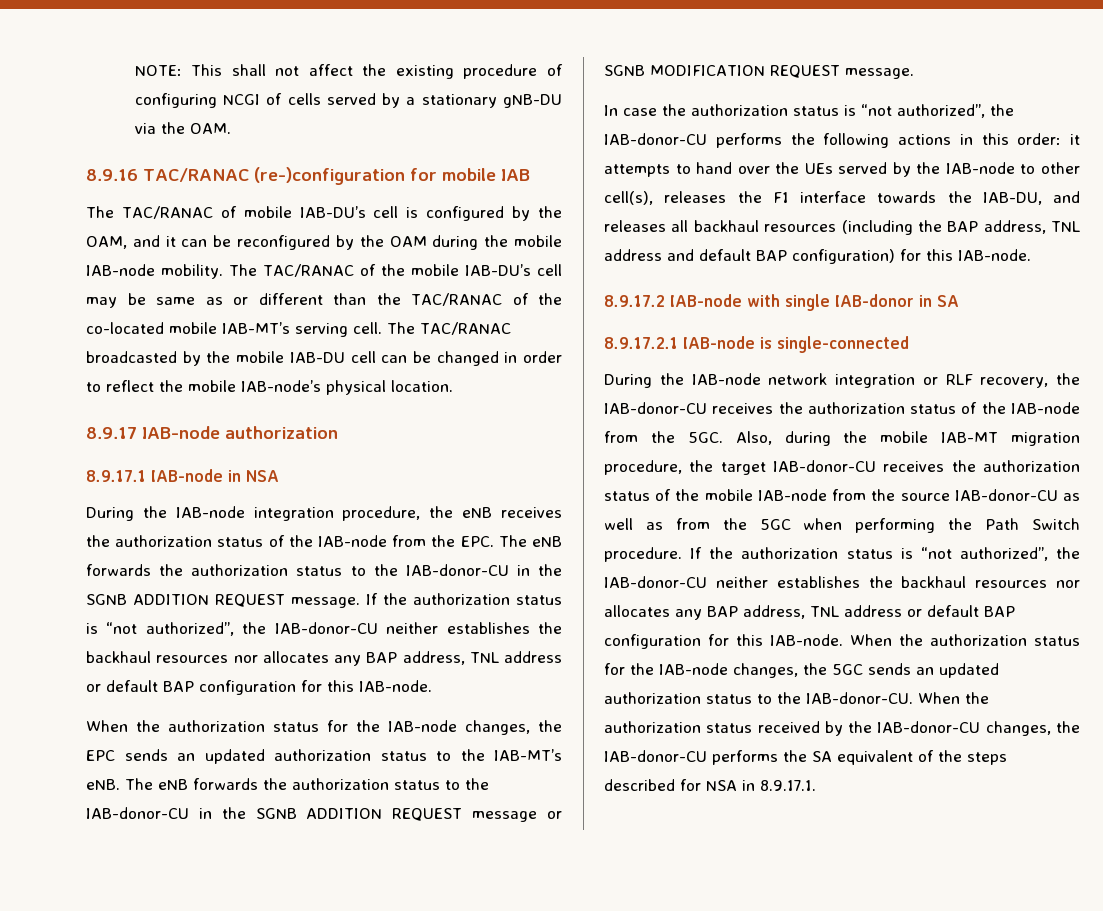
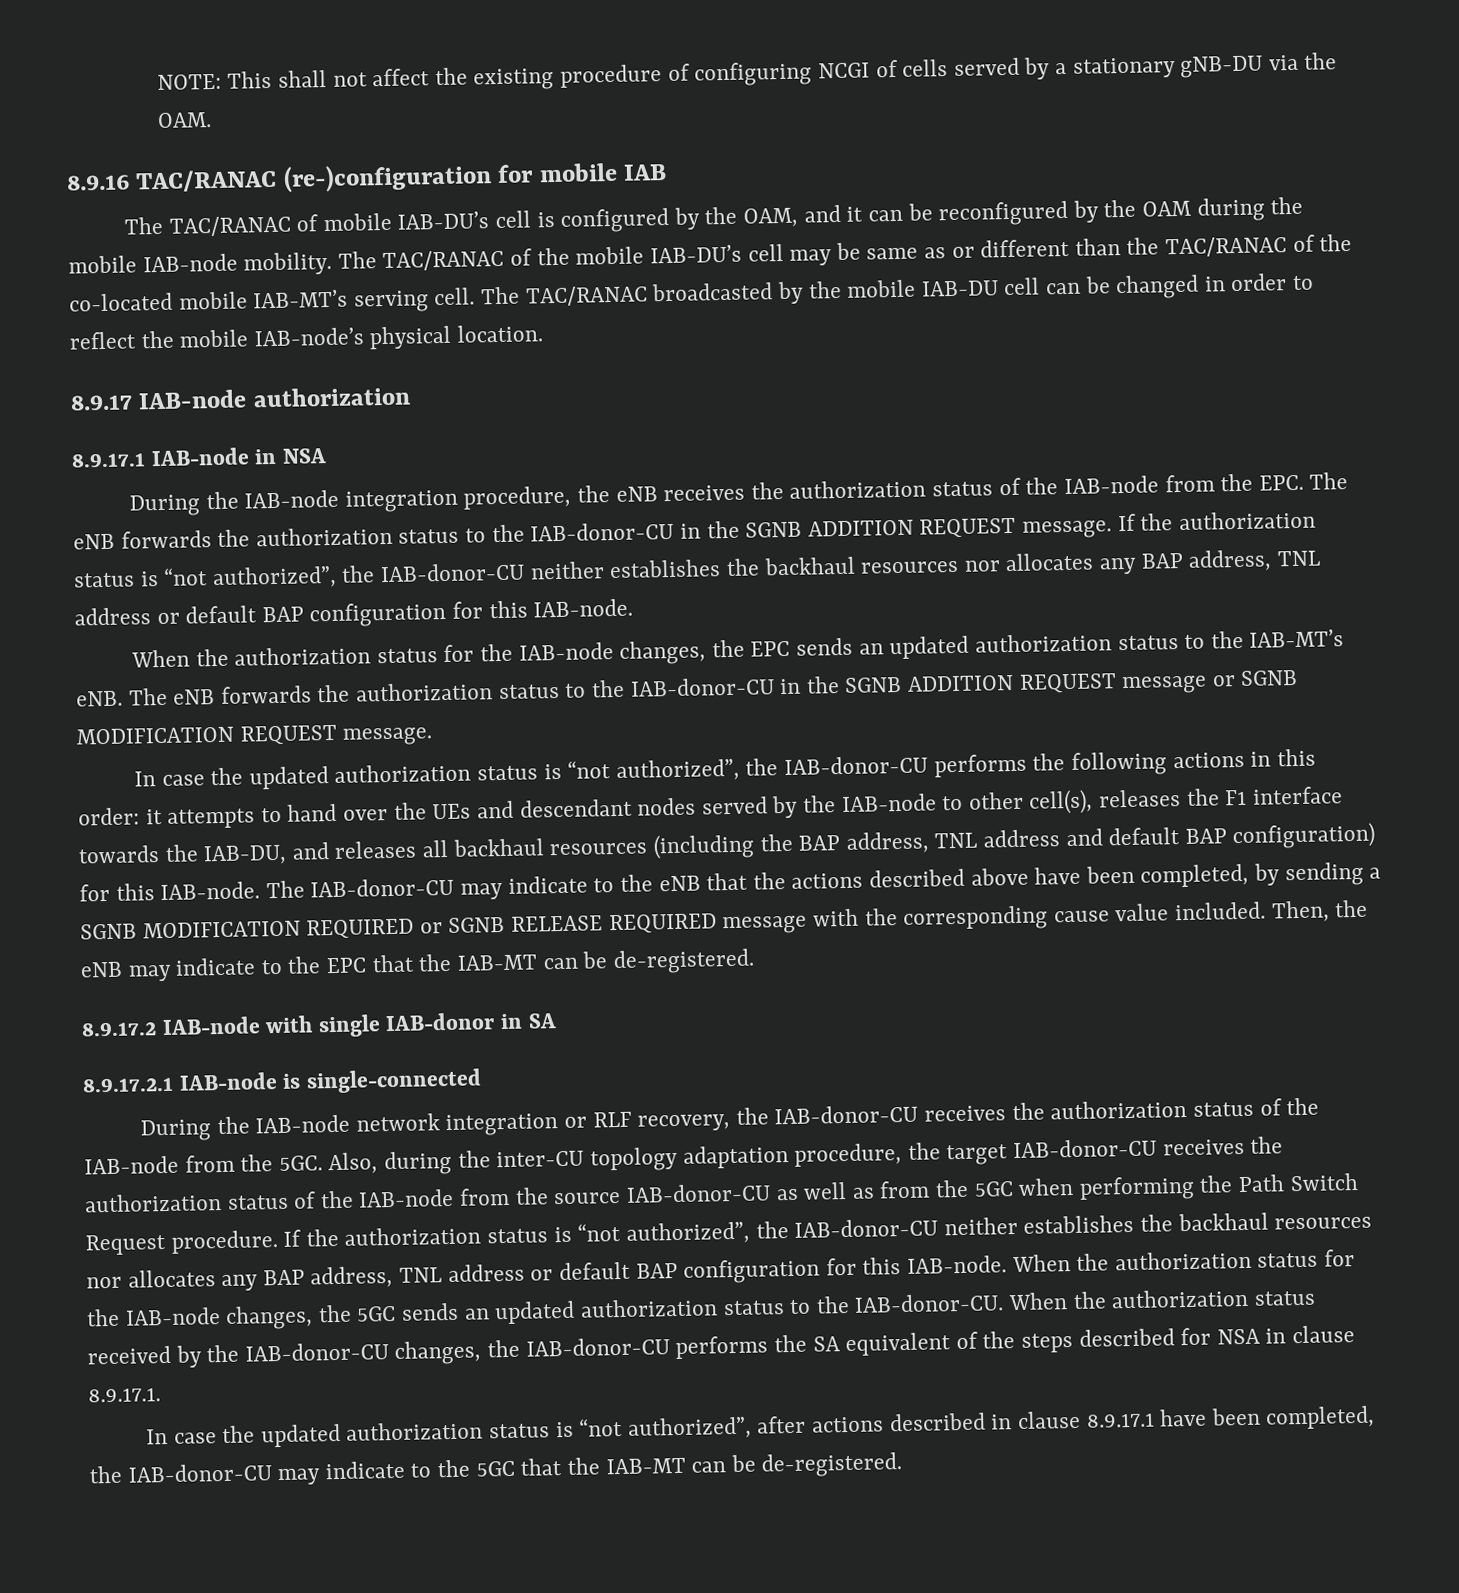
(686, 110) none -> [248,766,329,790] updated
(833, 168) none -> [476,797,697,819] and descendant nodes
(1031, 255) none -> [265,861,1382,900] [80,899,1369,940] [80,948,755,982] The IAB-donor-CU may indicate to the eNB that the actions described above have been completed, by sending a SGNB MODIFICATION REQUIRED or SGNB RELEASE REQUIRED message with the corresponding cause value included. Then, the eNB may indicate to the EPC that the IAB-MT can be de-registered.
[880,431,1080,446] mobile IAB-MT migration -> [496,1145,789,1172] inter-CU topology adaptation
[704,489,753,501] mobile -> (354, 1199) none
(1080, 524) none -> [85,1234,166,1256] Request
(755, 785) none -> [1292,1325,1356,1344] clause
(816, 785) none -> [145,1405,1376,1448] [89,1452,903,1486] // In case the updated authorization status is “not authorized”, after actions described in clause 8.9.17.1 have been completed, the IAB-donor-CU may indicate to the 5GC that the IAB-MT can be de-registered.

